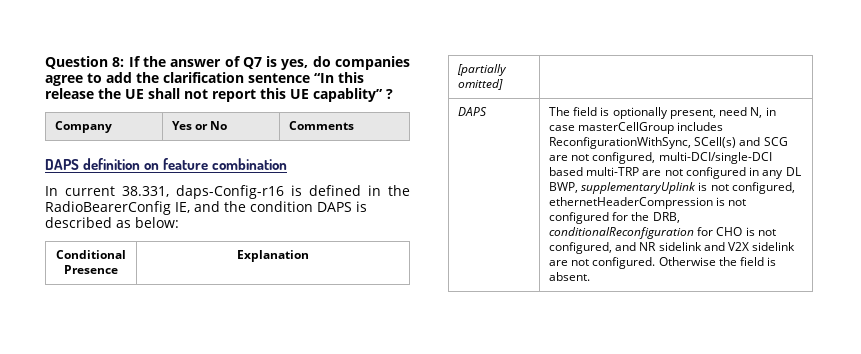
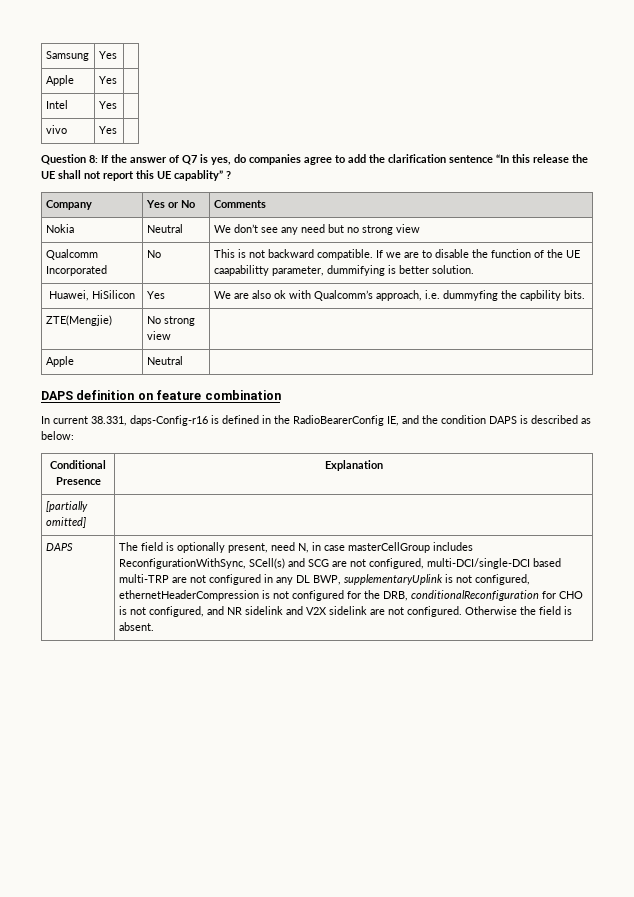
(45, 62) none -> [45,51,89,61] [98,51,117,59] [45,75,74,86] [98,76,117,84] [45,100,68,109] [98,101,117,109] [45,125,67,134] [98,126,117,134] Samsung | Yes | // Apple | Yes | // Intel | Yes | // vivo | Yes | //
(354, 125) none -> [45,224,74,233] [146,224,183,233] [213,224,420,235] [45,249,98,260] [45,265,107,276] [146,250,161,258] [213,249,580,260] [213,265,474,276] [49,290,135,301] [146,291,165,299] [213,290,585,301] [45,315,112,326] [146,316,195,326] [146,331,171,340] [45,356,74,367] [146,356,183,365] // Nokia | Neutral | We don’t see any need but no strong view // Qualcomm Incorporated | No | This is not backward compatible. If we are to disable the function of the UE caapabilitty parameter, dummifying is better solution. // Huawei, HiSilicon | Yes | We are also ok with Qualcomm’s approach, i.e. dummyfing the capbility bits. // ZTE(Mengjie) | No strong view | // Apple | Neutral |

